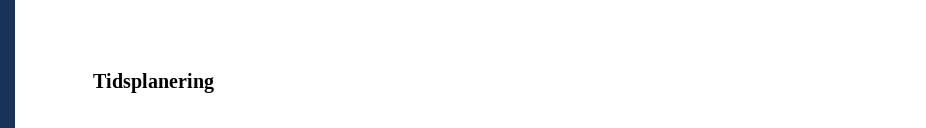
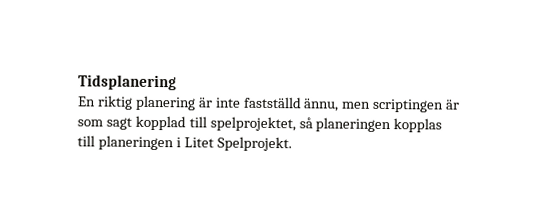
(214, 83) none -> [77,95,461,113] [77,115,443,133] [77,135,292,152] // En riktig planering är inte fastställd ännu, men scriptingen är som sagt kopplad till spelprojektet, så planeringen kopplas till planeringen i Litet Spelprojekt.

